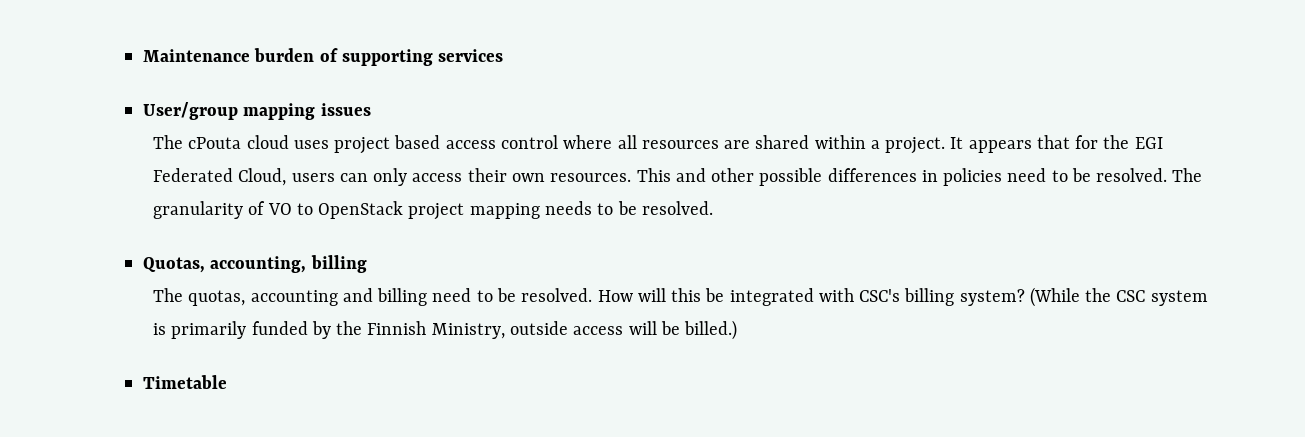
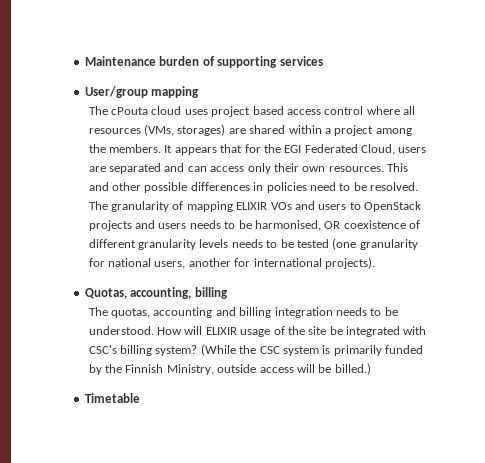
[320,103,371,116] issues -> (200, 92) none
(719, 144) none -> [144,124,226,136] (VMs, storages)
[885,137,946,154] project. -> [334,125,412,136] [88,144,162,153] project among the members.
[339,168,463,186] can only access -> [88,163,271,174] are separated and can access only
[267,201,713,220] VO to OpenStack project mapping needs to be resolved. -> [186,201,422,212] [88,220,421,231] [88,238,418,250] [88,257,375,269] mapping ELIXIR VOs and users to OpenStack projects and users needs to be harmonised, OR coexistence of different granularity levels needs to be tested (one granularity for national users, another for international projects).
[432,288,593,302] need to be resolved. -> [274,307,398,318] [88,326,154,335] integration needs to be understood.
[671,288,702,302] this -> [205,326,327,337] ELIXIR usage of the site

